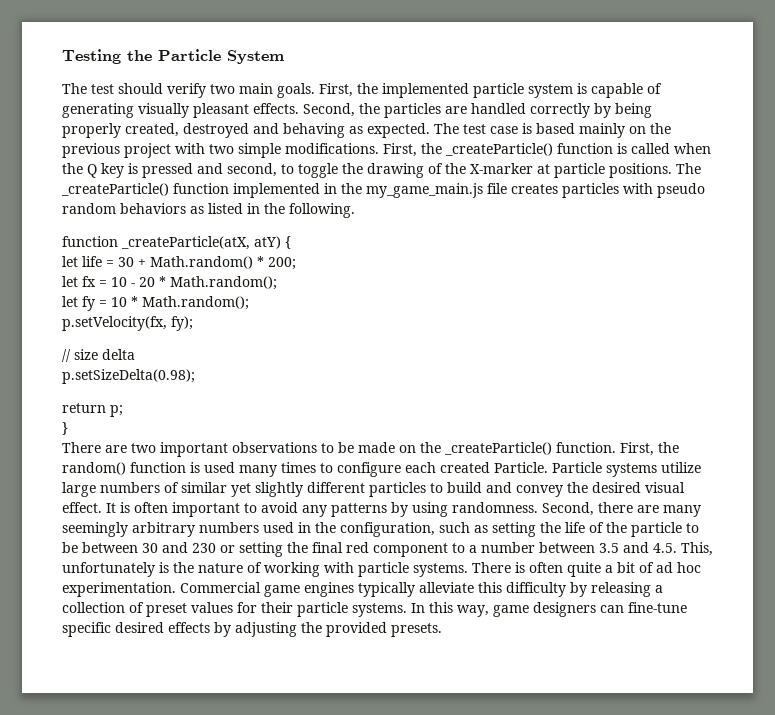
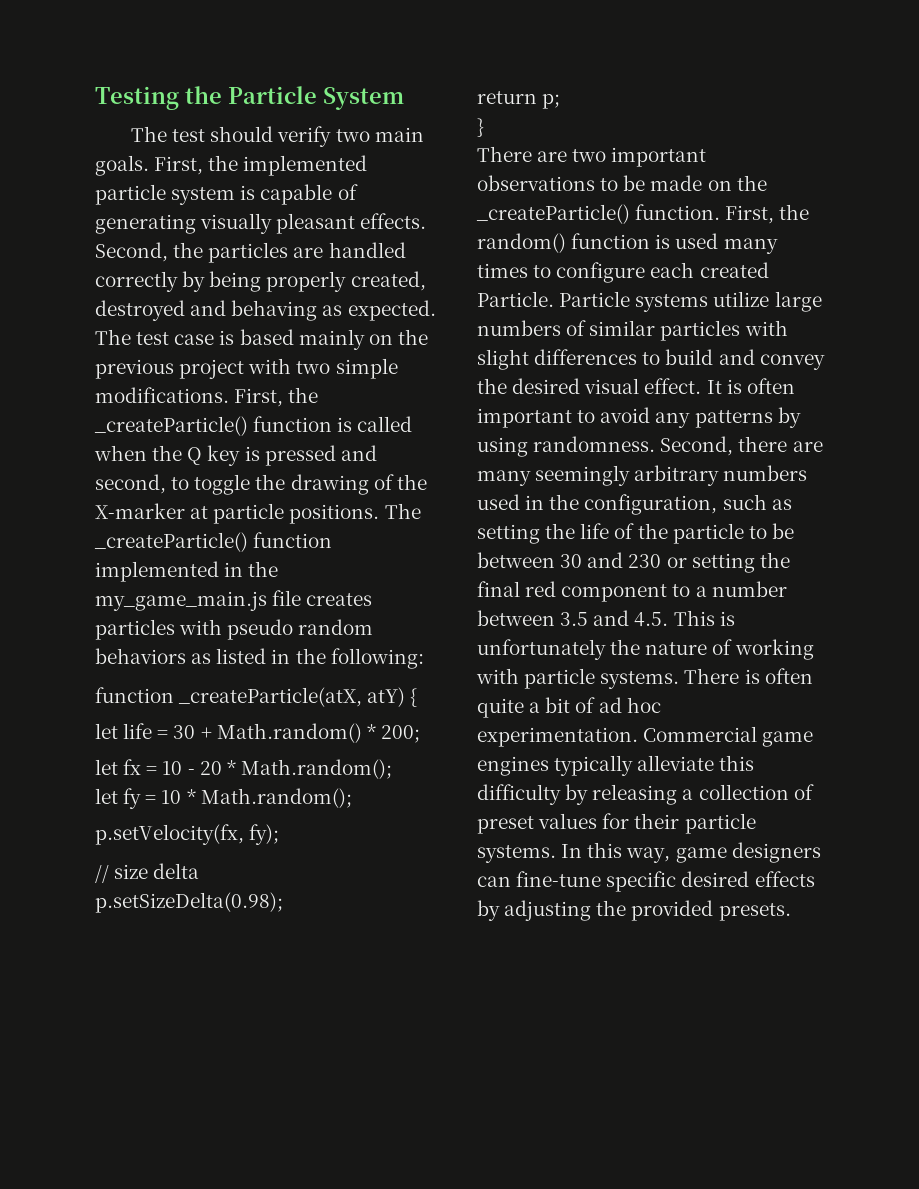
[289,203,355,218] following. -> [330,648,424,669] following:
[231,482,426,497] yet slightly different particles -> [660,320,788,341] [477,349,638,370] particles with slight differences
[681,542,713,556] [62,562,169,577] This, unfortunately is -> [673,610,735,626] [477,639,606,660] This is unfortunately

